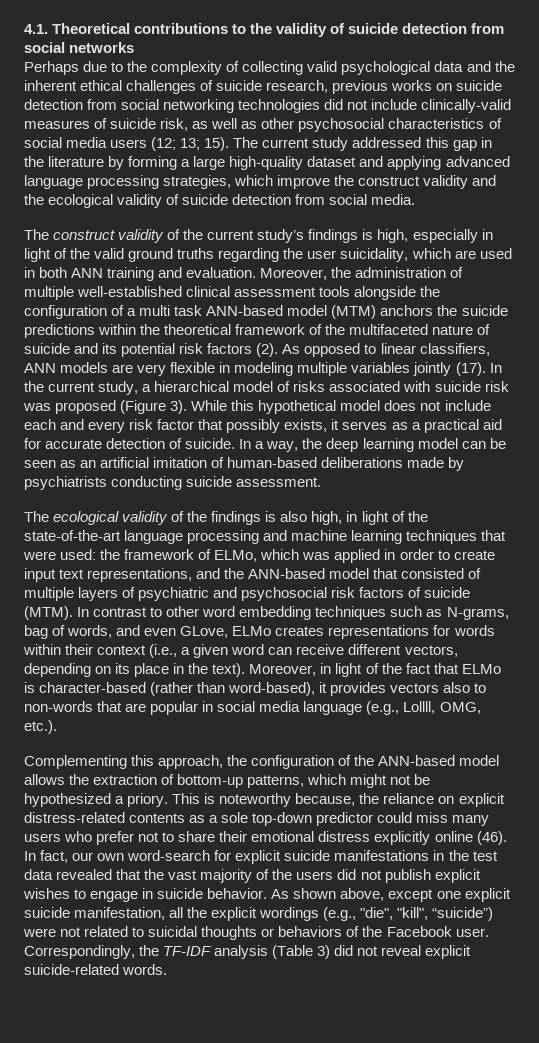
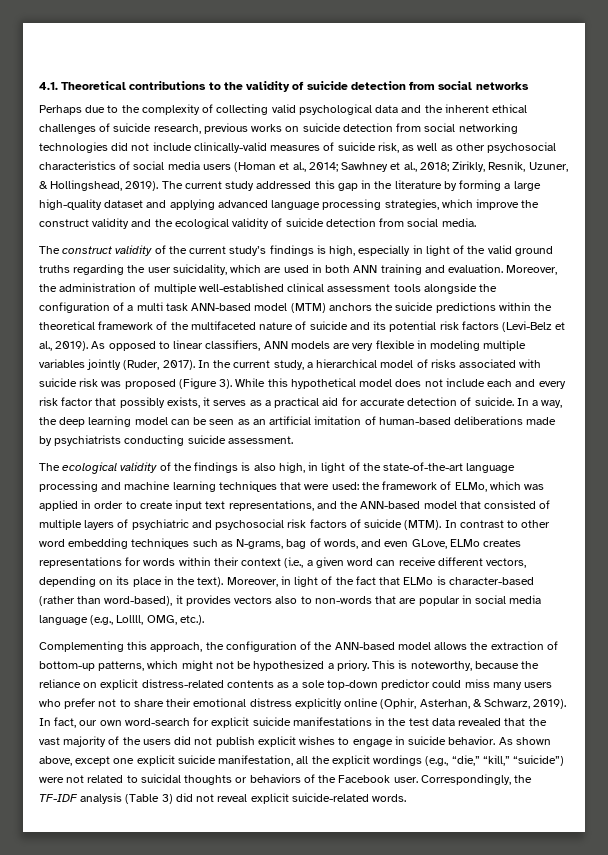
[151,137,230,151] (12; 13; 15). -> [234,161,568,172] [39,180,159,191] (Homan et al., 2014; Sawhney et al., 2018; Zirikly, Resnik, Uzuner, & Hollingshead, 2019).
[256,343,279,357] (2). -> [502,321,566,332] [39,341,89,351] (Levi-Belz et al., 2019).
[455,362,486,376] (17). -> [123,360,195,370] (Ruder, 2017).
[219,793,356,807] noteworthy because, -> [410,661,519,671] noteworthy, because
[476,831,507,845] (46). -> [380,698,567,709] (Ophir, Asterhan, & Schwarz, 2019).
[360,907,429,920] "die", "kill", -> [451,755,510,766] “die,” “kill,”

